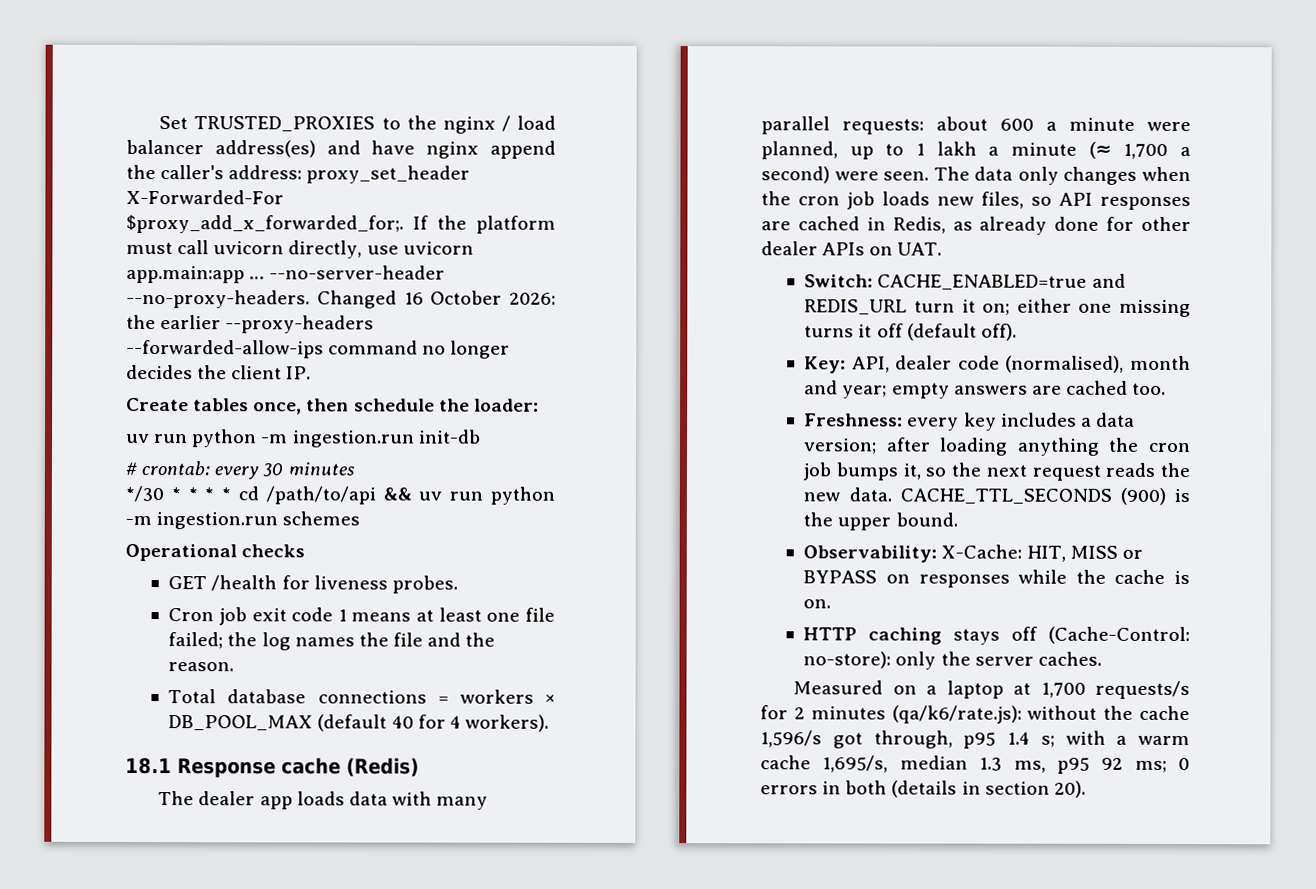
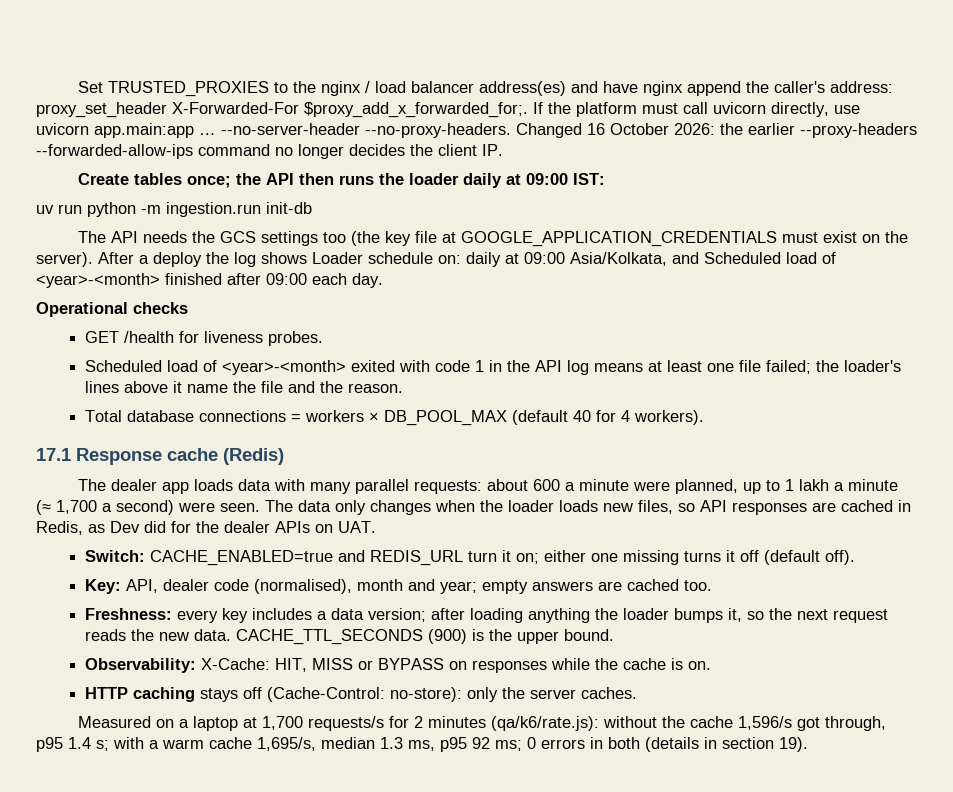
[253,398,539,415] once, then schedule the loader: -> [186,173,605,188] once; the API then runs the loader daily at 09:00 IST:
[125,461,355,480] [125,485,555,505] [125,511,361,530] # crontab: every 30 minutes // */30 * * * * cd /path/to/api && uv run python -m ingestion.run schemes -> [77,231,908,247] [36,252,836,267] [36,273,383,288] The API needs the GCS settings too (the key file at GOOGLE_APPLICATION_CREDENTIALS must exist on the server). After a deploy the log shows Loader schedule on: daily at 09:00 Asia/Kolkata, and Scheduled load of <year>-<month> finished after 09:00 each day.
[168,607,347,626] Cron job exit code 1 -> [85,360,590,375] Scheduled load of <year>-<month> exited with code 1 in the API log
[261,632,355,651] log names -> [844,360,902,372] [85,381,229,393] loader's lines above it name
[125,757,172,775] 18.1 -> [36,448,71,461] 17.1
[798,191,875,210] cron job -> [508,500,554,512] loader
[979,216,1191,235] already done for other -> [110,521,219,533] Dev did for the
[1148,442,1191,453] [803,462,832,481] cron job -> [623,608,670,620] loader
[1053,780,1086,798] 20). -> [779,737,808,752] 19).

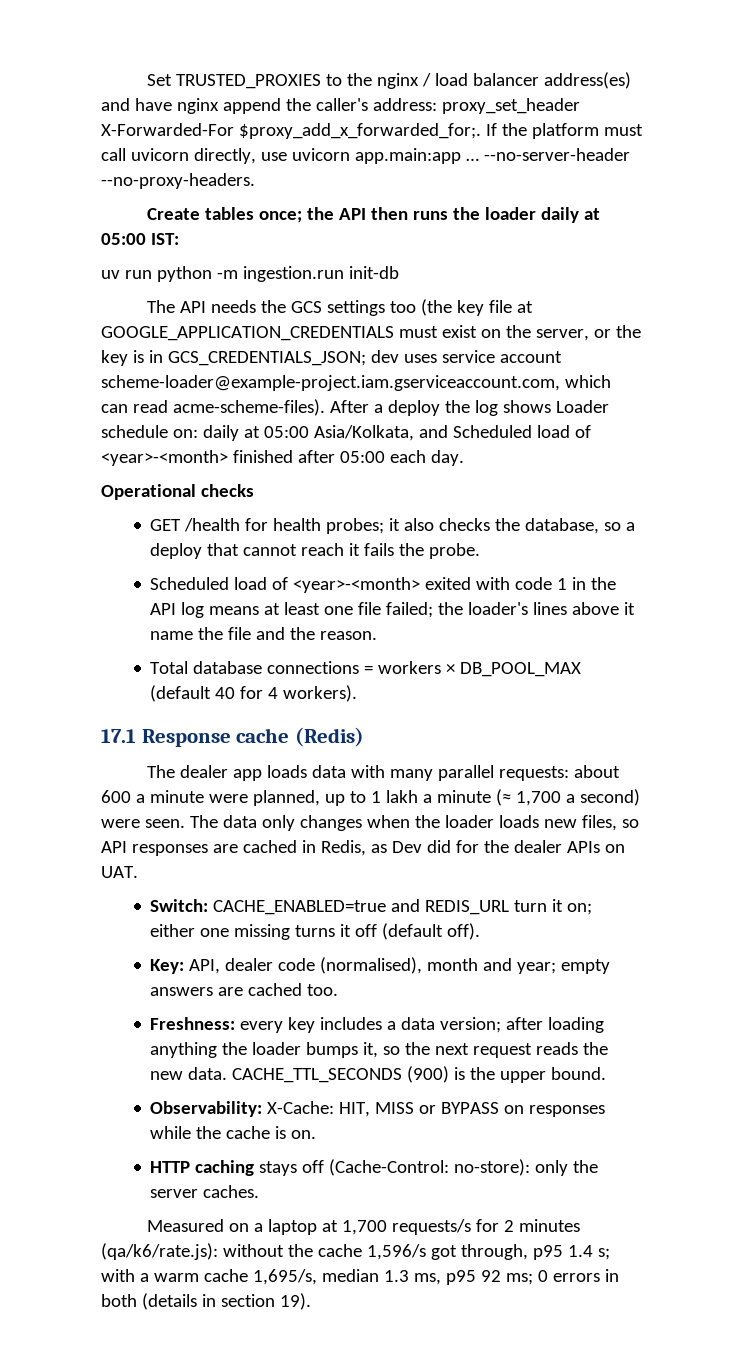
[516,123,917,138] [36,144,503,159] Changed 16 October 2026: the earlier --proxy-headers --forwarded-allow-ips command no longer decides the client IP. -> (255, 181) none
[525,173,568,185] 09:00 -> [101,233,146,245] 05:00
[36,252,93,267] server). -> [535,325,641,341] [101,350,562,366] [101,375,611,391] [101,399,325,416] server, or the key is in GCS_CREDENTIALS_JSON; dev uses service account scheme-loader@example-project.iam.gserviceaccount.com, which can read acme-scheme-files).
[524,252,565,264] 09:00 -> [263,426,309,438] 05:00
[266,273,307,285] 09:00 -> [339,451,385,463] 05:00
[204,331,324,346] liveness probes. -> [273,518,636,534] [150,543,481,559] health probes; it also checks the database, so a deploy that cannot reach it fails the probe.

